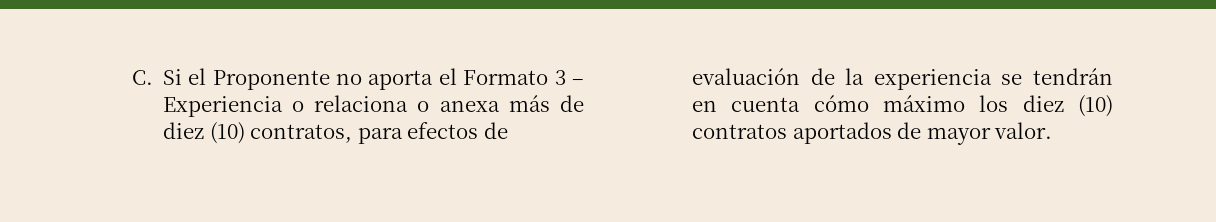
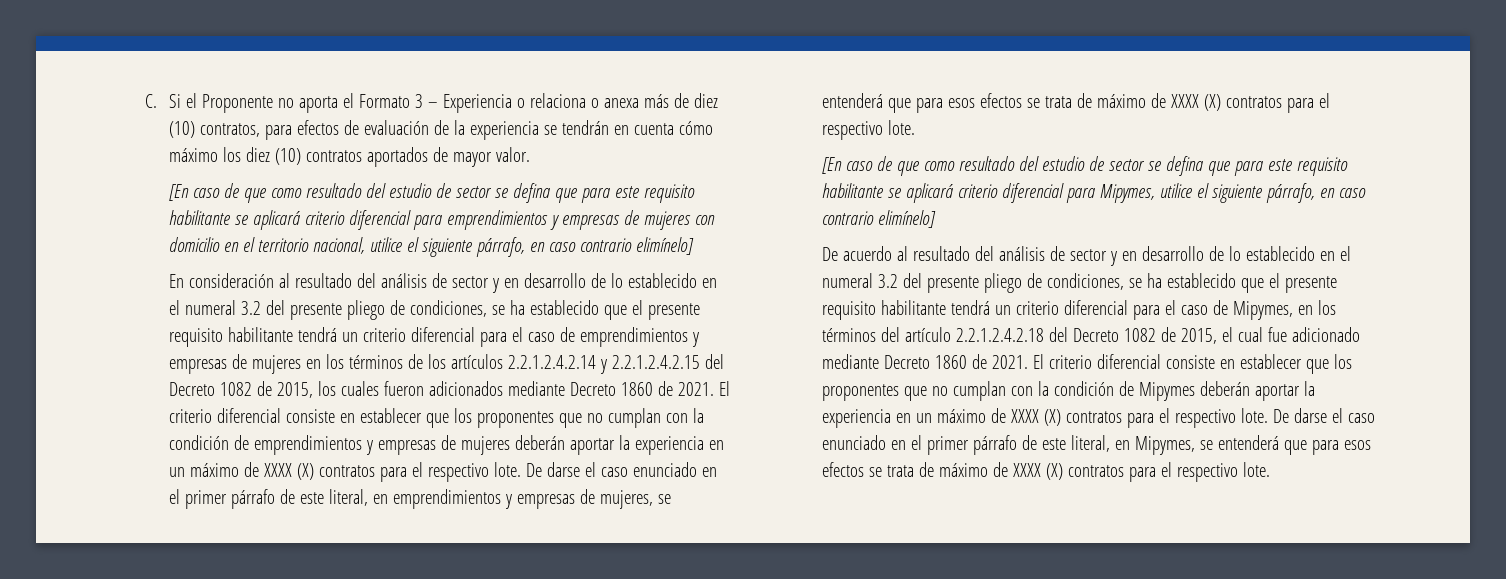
(1053, 130) none -> [169,183,696,203] [169,210,716,230] [169,237,695,257] [169,273,718,293] [169,300,701,320] [169,327,700,347] [169,354,725,374] [169,381,731,398] [169,408,705,428] [169,435,725,455] [169,462,718,482] [169,489,672,509] [822,93,1331,113] [822,120,916,140] [822,156,1349,176] [822,183,1367,203] [822,210,937,228] [822,246,1352,266] [822,273,1338,293] [822,300,1337,320] [822,327,1361,344] [822,354,1353,374] [822,381,1316,401] [822,408,1376,428] [822,435,1372,455] [822,462,1271,482] // [En caso de que como resultado del estudio de sector se defina que para este requisito habilitante se aplicará criterio diferencial para emprendimientos y empresas de mujeres con domicilio en el territorio nacional, utilice el siguiente párrafo, en caso contrario elimínelo] // En consideración al resultado del análisis de sector y en desarrollo de lo establecido en el numeral 3.2 del presente pliego de condiciones, se ha establecido que el presente requisito habilitante tendrá un criterio diferencial para el caso de emprendimientos y empresas de mujeres en los términos de los artículos 2.2.1.2.4.2.14 y 2.2.1.2.4.2.15 del Decreto 1082 de 2015, los cuales fueron adicionados mediante Decreto 1860 de 2021. El criterio diferencial consiste en establecer que los proponentes que no cumplan con la condición de emprendimientos y empresas de mujeres deberán aportar la experiencia en un máximo de XXXX (X) contratos para el respectivo lote. De darse el caso enunciado en el primer párrafo de este literal, en emprendimientos y empresas de mujeres, se entenderá que para esos efectos se trata de máximo de XXXX (X) contratos para el respectivo lote. // [En caso de que como resultado del estudio de sector se defina que para este requisito habilitante se aplicará criterio diferencial para Mipymes, utilice el siguiente párrafo, en caso contrario elimínelo] // De acuerdo al resultado del análisis de sector y en desarrollo de lo establecido en el numeral 3.2 del presente pliego de condiciones, se ha establecido que el presente requisito habilitante tendrá un criterio diferencial para el caso de Mipymes, en los términos del artículo 2.2.1.2.4.2.18 del Decreto 1082 de 2015, el cual fue adicionado mediante Decreto 1860 de 2021. El criterio diferencial consiste en establecer que los proponentes que no cumplan con la condición de Mipymes deberán aportar la experiencia en un máximo de XXXX (X) contratos para el respectivo lote. De darse el caso enunciado en el primer párrafo de este literal, en Mipymes, se entenderá que para esos efectos se trata de máximo de XXXX (X) contratos para el respectivo lote.

